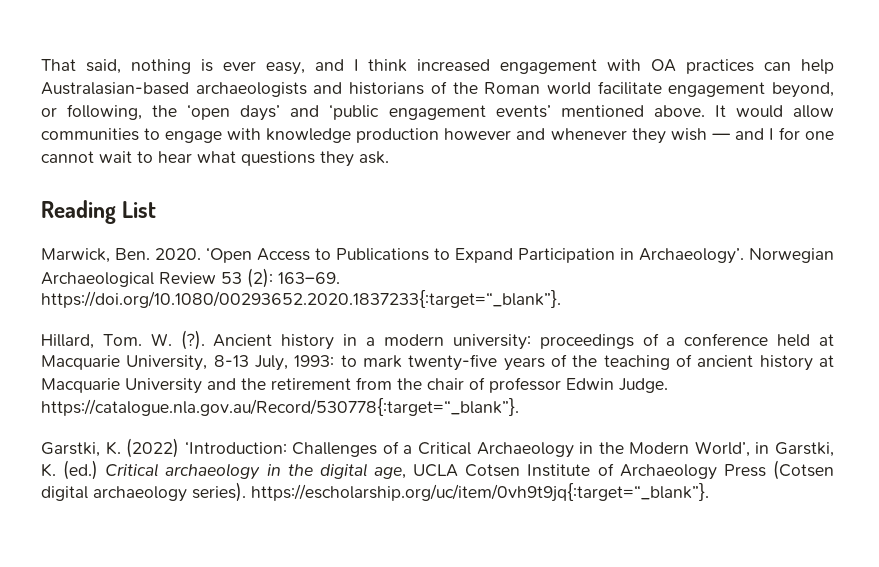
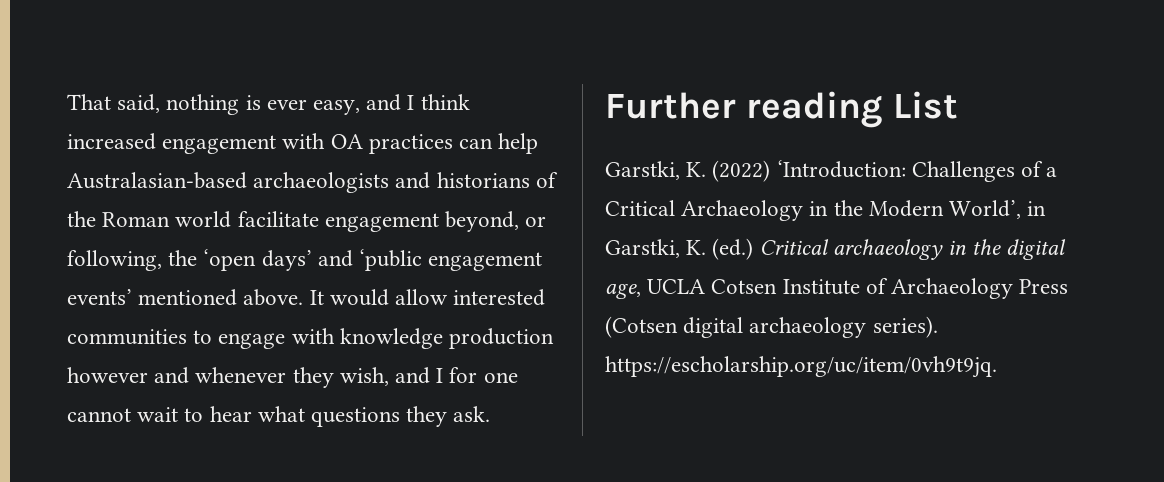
(835, 111) none -> [453,289,546,306] interested
[670,128,731,141] wish — -> [339,367,389,386] wish,
[41,200,116,224] Reading -> [605,91,883,128] Further reading
[41,247,834,264] [41,268,340,288] [41,290,561,308] [41,330,835,350] [41,354,835,371] [41,377,668,394] [41,398,519,416] // Marwick, Ben. 2020. ‘Open Access to Publications to Expand Participation in Archaeology’. Norwegian Archaeological Review 53 (2): 163–69. https://doi.org/10.1080/00293652.2020.1837233{:target=“_blank”}. // Hillard, Tom. W. (?). Ancient history in a modern university: proceedings of a conference held at Macquarie University, 8-13 July, 1993: to mark twenty-five years of the teaching of ancient history at Macquarie University and the retirement from the chair of professor Edwin Judge. https://catalogue.nla.gov.au/Record/530778{:target=“_blank”}. -> (958, 105) none
[251,483,709,502] https://escholarship.org/uc/item/0vh9t9jq{:target=“_blank”}. -> [605,356,997,378] https://escholarship.org/uc/item/0vh9t9jq.

